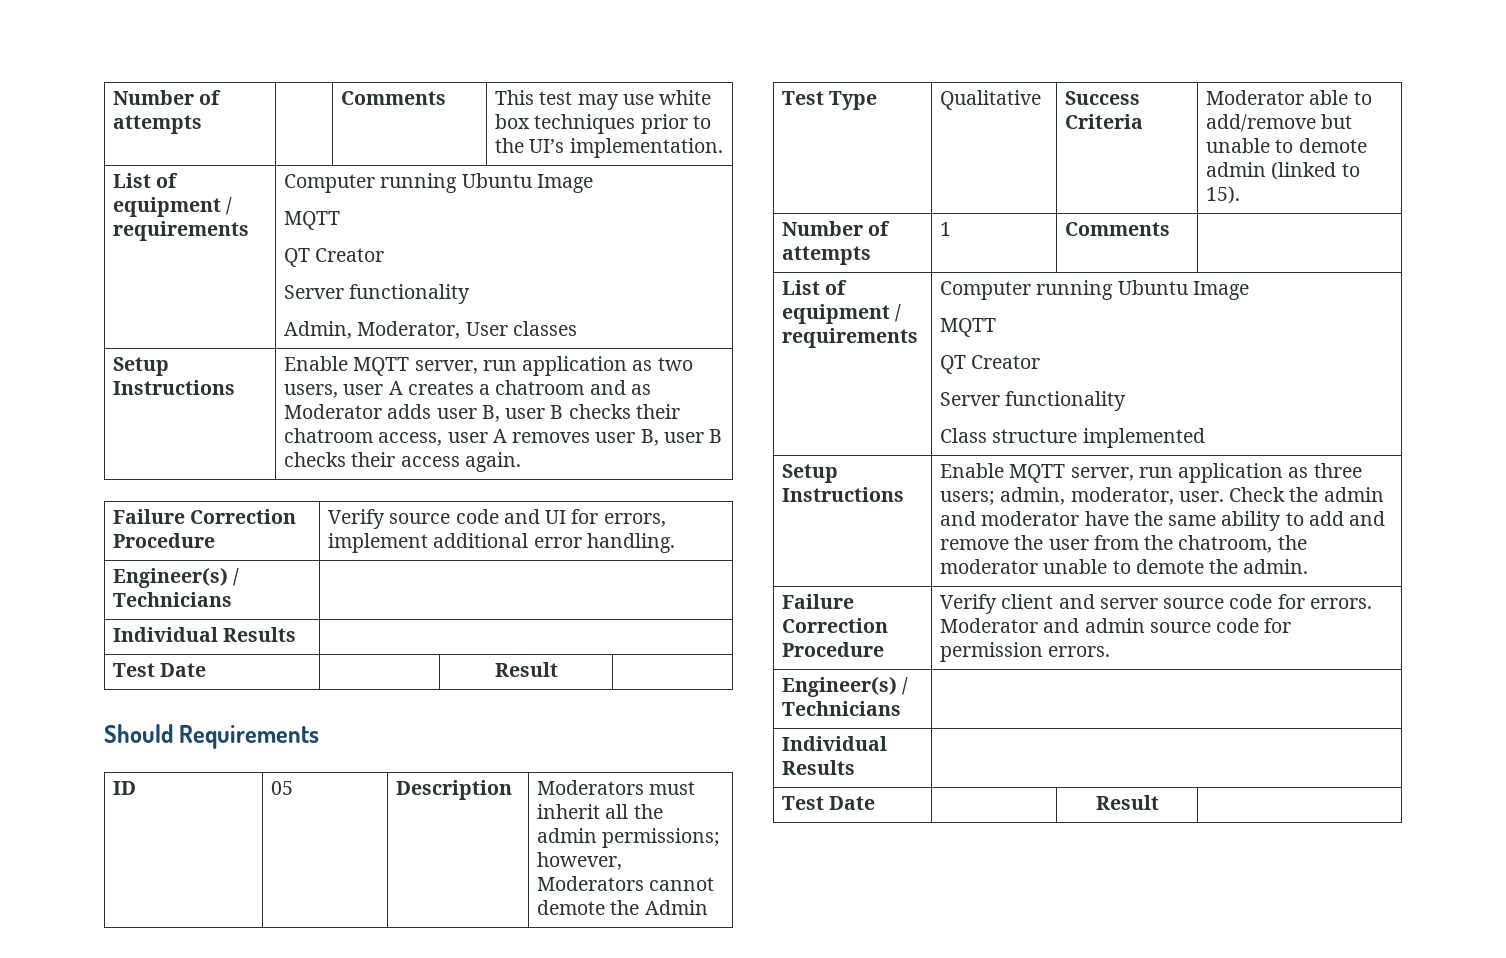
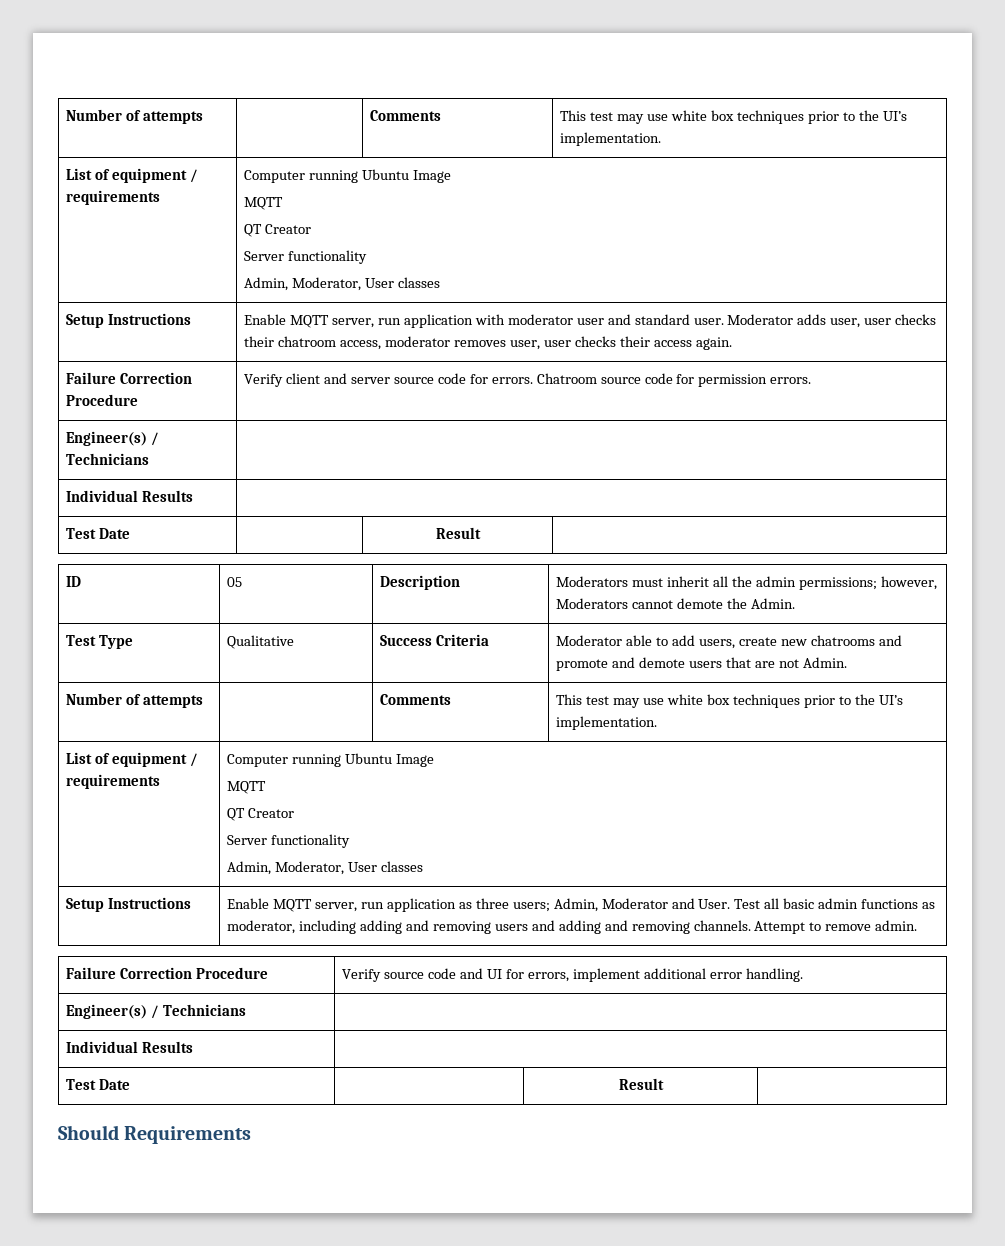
[113,357,170,376] [113,380,236,395] [284,356,693,376] [284,380,651,398] [284,404,680,422] [284,428,723,446] [284,452,521,472] // Setup Instructions | Enable MQTT server, run application as two users, user A creates a chatroom and as Moderator adds user B, user B checks their chatroom access, user A removes user B, user B checks their access again. -> [66,313,192,328] [244,314,937,328] [244,336,732,350] [66,372,193,384] [66,394,139,406] [244,373,812,387] [66,431,160,446] [66,453,150,465] [66,490,194,502] [66,528,131,539] [435,527,481,539] [66,576,82,587] [227,577,243,587] [380,575,461,590] [556,576,937,590] [556,598,796,609] [66,635,134,649] [227,635,295,649] [380,634,490,646] [556,635,902,649] [556,657,847,671] [66,693,204,708] [380,694,452,705] [556,694,903,708] [556,716,658,730] [66,752,199,767] [66,774,161,789] [227,753,435,767] [227,781,267,794] [227,808,295,821] [227,834,351,848] [227,861,424,875] [66,897,192,912] [227,898,935,912] [227,920,918,934] // Setup Instructions | Enable MQTT server, run application with moderator user and standard user. Moderator adds user, user checks their chatroom access, moderator removes user, user checks their access again. // Failure Correction Procedure | Verify client and server source code for errors. Chatroom source code for permission errors. // Engineer(s) / Technicians | // Individual Results | // Test Date | | Result | // ID | 05 | Description | Moderators must inherit all the admin permissions; however, Moderators cannot demote the Admin. // Test Type | Qualitative | Success Criteria | Moderator able to add users, create new chatrooms and promote and demote users that are not Admin. // Number of attempts | | Comments | This test may use white box techniques prior to the UI’s implementation. // List of equipment / requirements | Computer running Ubuntu Image // MQTT // QT Creator // Server functionality // Admin, Moderator, User classes // Setup Instructions | Enable MQTT server, run application as three users; Admin, Moderator and User. Test all basic admin functions as moderator, including adding and removing users and adding and removing channels. Attempt to remove admin.
[113,781,137,795] [271,781,294,795] [396,780,513,800] [537,780,696,795] [537,804,663,819] [537,828,721,848] [537,852,623,870] [537,876,715,891] [537,900,708,915] [782,91,878,110] [940,90,1042,110] [1065,91,1141,105] [1065,114,1144,129] [1206,90,1372,105] [1206,114,1353,132] [1206,138,1367,153] [1206,162,1360,180] [1206,186,1241,204] [782,221,891,236] [782,246,872,265] [940,222,952,236] [1065,222,1171,236] [782,280,848,295] [782,304,902,324] [782,328,919,348] [940,280,1249,300] [940,318,997,337] [940,355,1041,374] [940,391,1127,411] [940,428,1205,448] [782,464,839,483] [782,487,905,502] [940,463,1362,483] [940,487,1384,506] [940,511,1386,531] [940,535,1307,553] [940,559,1309,574] [782,594,855,609] [782,618,889,633] [782,642,885,657] [940,594,1372,614] [940,618,1292,633] [940,642,1111,662] [782,676,909,697] [782,701,902,716] [782,736,888,751] [782,760,856,775] [782,796,876,810] [1095,795,1159,810] // ID | 05 | Description | Moderators must inherit all the admin permissions; however, Moderators cannot demote the Admin // Test Type | Qualitative | Success Criteria | Moderator able to add/remove but unable to demote admin (linked to 15). // Number of attempts | 1 | Comments | // List of equipment / requirements | Computer running Ubuntu Image // MQTT // QT Creator // Server functionality // Class structure implemented // Setup Instructions | Enable MQTT server, run application as three users; admin, moderator, user. Check the admin and moderator have the same ability to add and remove the user from the chatroom, the moderator unable to demote the admin. // Failure Correction Procedure | Verify client and server source code for errors. Moderator and admin source code for permission errors. // Engineer(s) / Technicians | // Individual Results | // Test Date | | Result | -> (252, 1135) none

